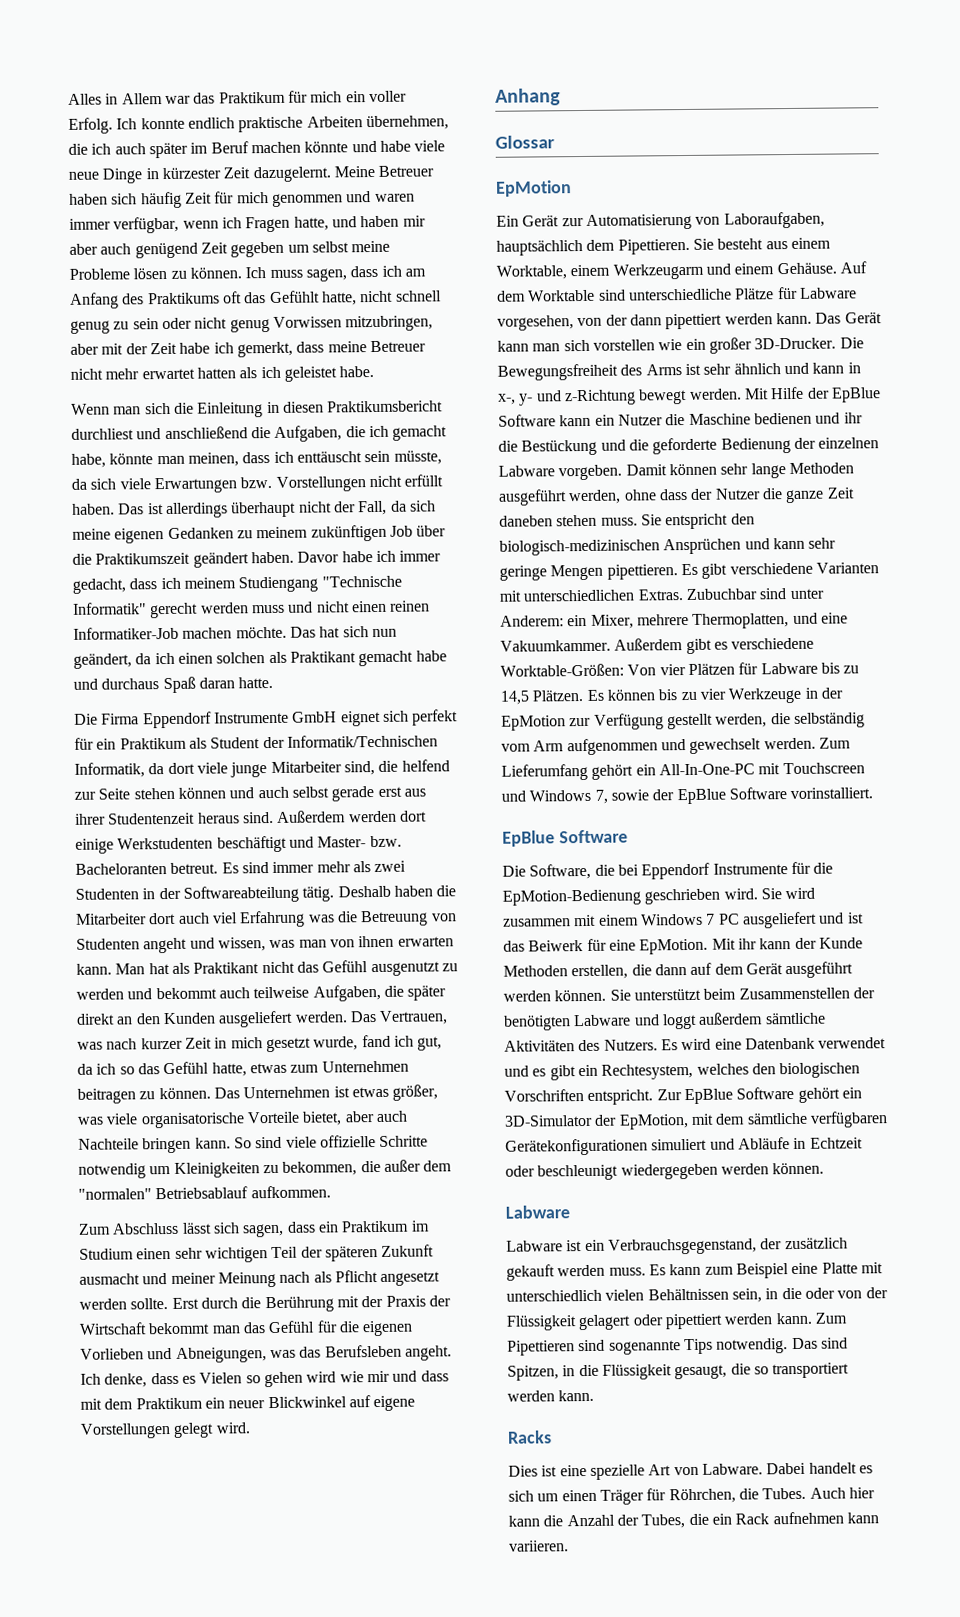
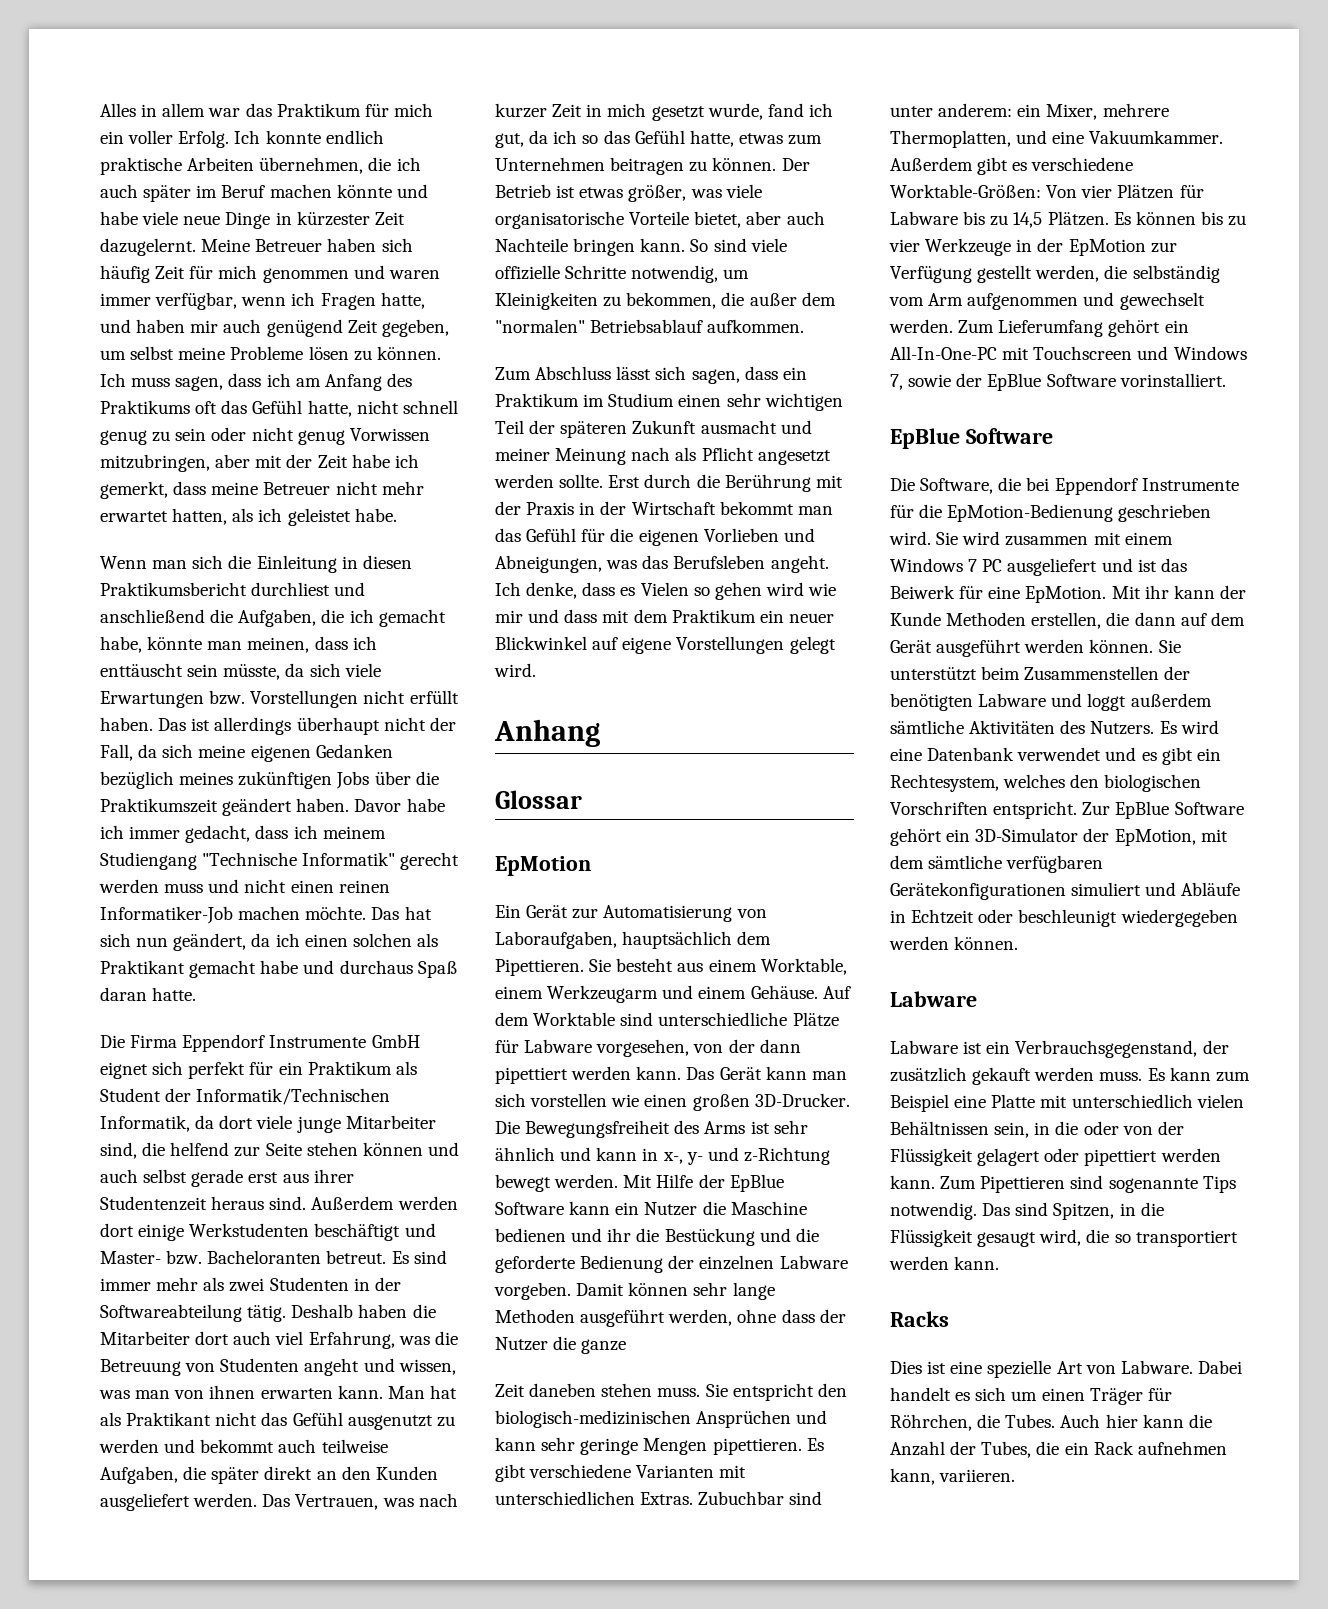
[121,93,163,105] Allem -> [162,103,206,117] allem
[69,243,98,255] aber -> (219, 326) none
[230,241,285,258] gegeben -> [381,319,449,337] gegeben,
[269,290,320,304] Gefühlt -> [252,400,303,414] Gefühl
[196,367,236,379] hatten -> [172,508,228,525] hatten,
[236,524,413,542] zu meinem zukünftigen Job -> [100,771,370,789] bezüglich meines zukünftigen Jobs
[239,910,306,928] Erfahrung -> [308,1331,395,1349] Erfahrung,
[213,1086,331,1099] Das Unternehmen -> [781,158,810,171] [495,184,551,198] Der Betrieb
[78,1163,146,1179] notwendig -> [631,265,719,283] notwendig,
(426, 1301) none -> [579,502,596,515] in
[685,337,752,354] ein großer -> [644,1094,750,1111] einen großen
(825, 496) none -> (627, 1346) //
[500,615,564,627] Anderem: -> [938,103,1013,117] anderem:
[674,1364,728,1380] gesaugt, -> [977,1229,1082,1247] gesaugt wird,
[846,1512,879,1524] kann -> [890,1468,935,1485] kann,

